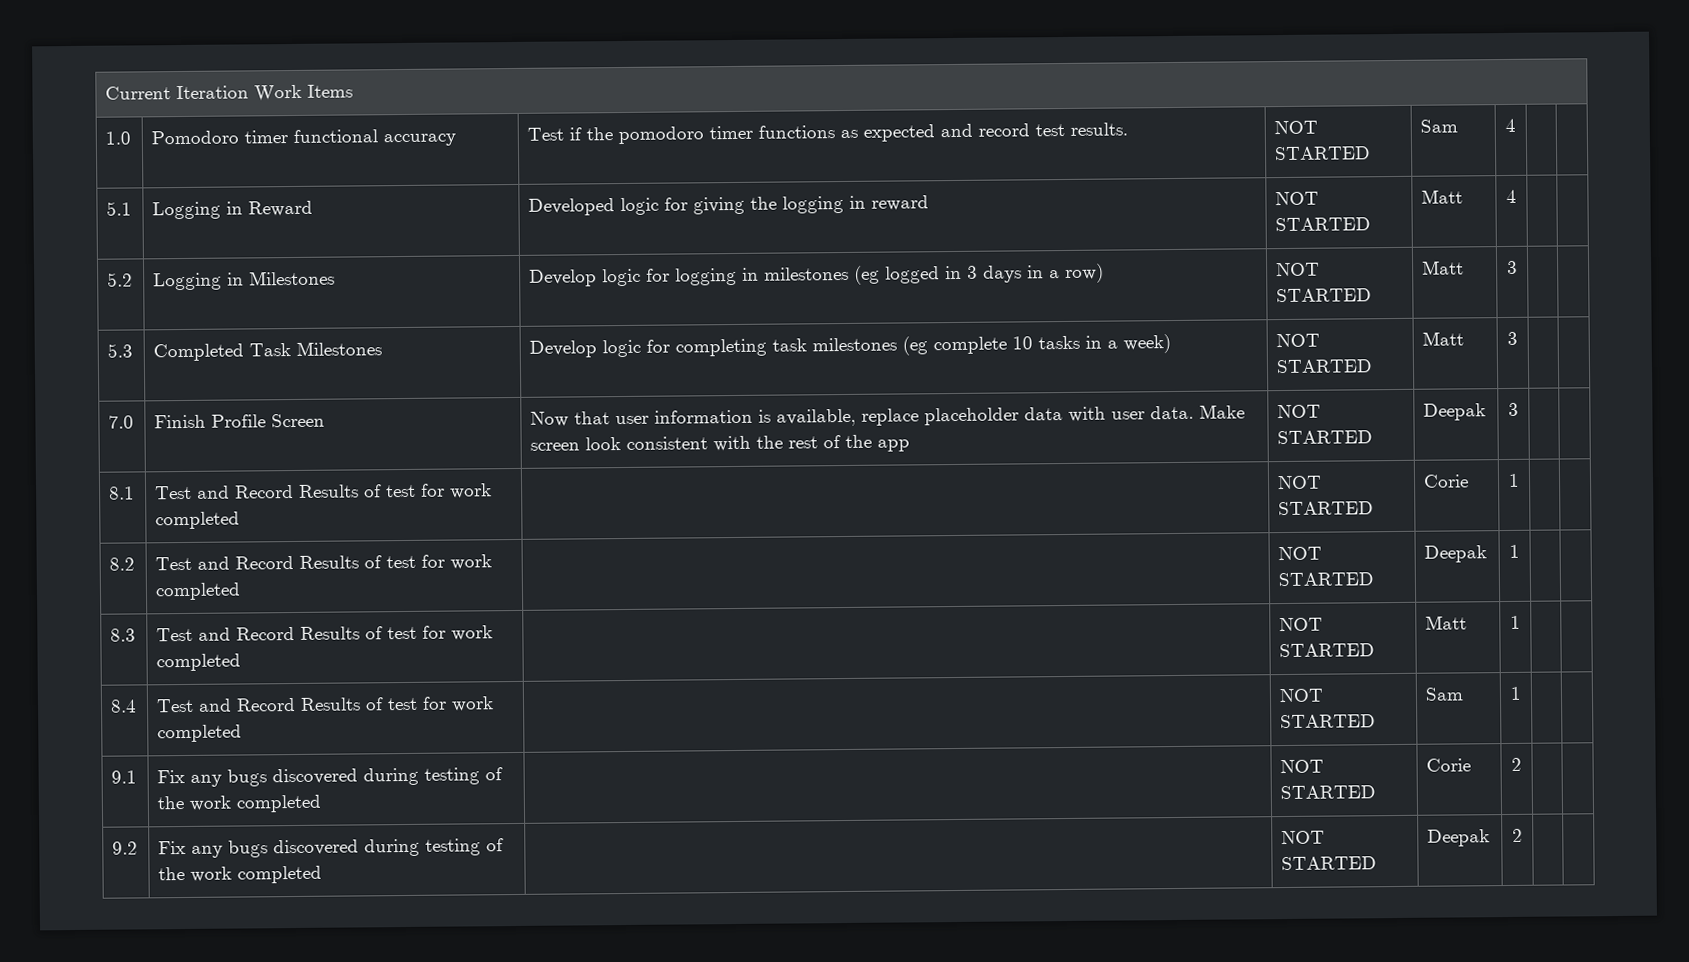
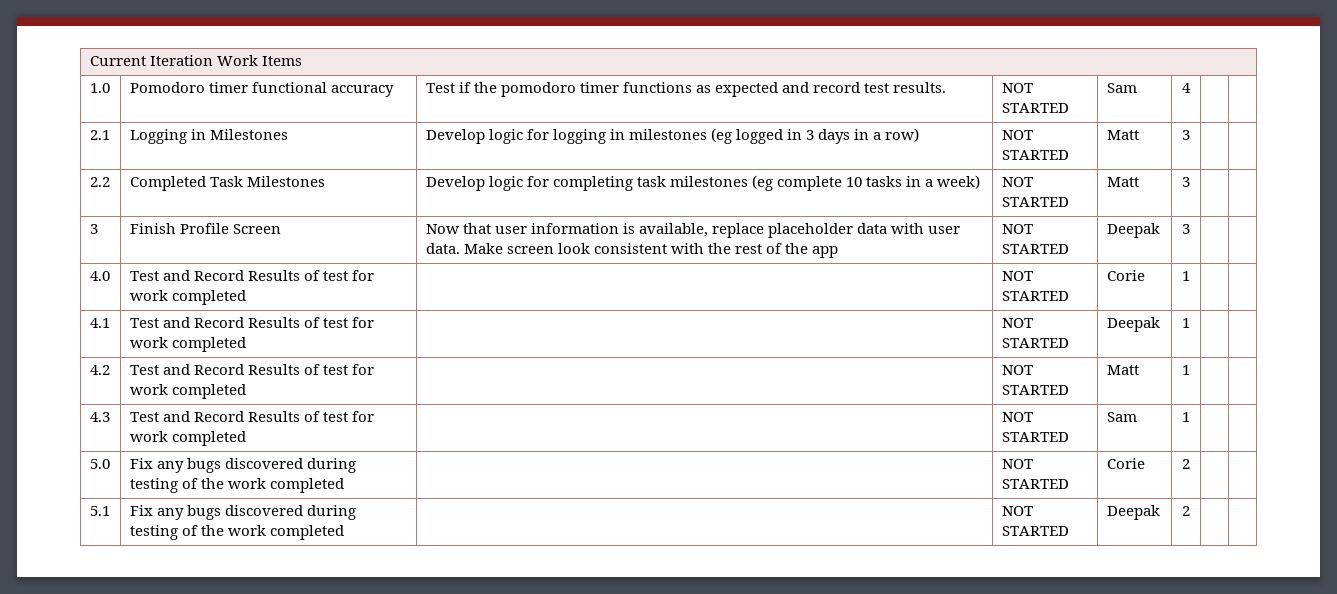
[106,201,133,216] [152,200,314,220] [528,195,930,216] [1275,191,1320,206] [1275,217,1372,232] [1421,189,1464,204] [1506,189,1517,203] [107,272,134,287] 5.1 | Logging in Reward | Developed logic for giving the logging in reward | NOT STARTED | Matt | 4 | | // 5.2 -> [89,130,110,140] 2.1
[107,343,134,358] 5.3 -> [89,177,110,187] 2.2
[108,415,135,429] 7.0 -> [89,224,98,234] 3
[109,486,136,500] 8.1 -> [89,271,110,281] 4.0
[109,557,136,571] 8.2 -> [89,318,110,328] 4.1
[110,628,137,642] 8.3 -> [89,365,110,375] 4.2
[110,699,138,713] 8.4 -> [89,412,110,422] 4.3
[111,770,138,784] 9.1 -> [89,459,110,469] 5.0
[112,841,139,855] 9.2 -> [89,506,110,516] 5.1

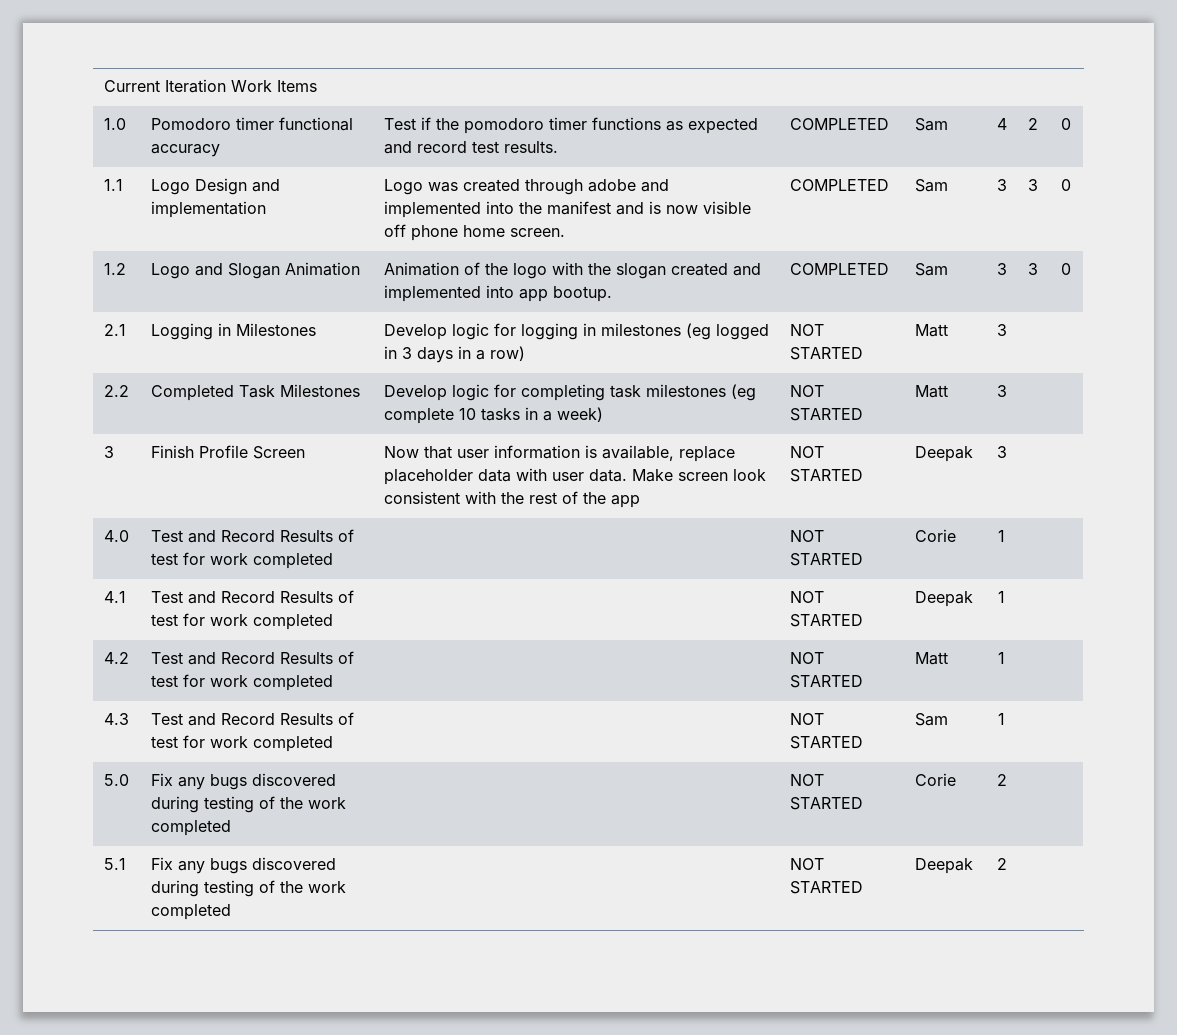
[1001,83,1033,93] [1001,103,1069,113] NOT STARTED -> [789,118,889,130] COMPLETED
(1191, 88) | -> [1027,118,1038,130] [1060,118,1071,130] [103,179,123,191] [150,178,280,195] [150,201,266,218] [383,179,669,195] [383,201,751,218] [383,224,565,241] [789,179,889,191] [914,179,948,192] [996,179,1007,191] [1027,179,1038,191] [1060,179,1071,191] [103,263,126,275] [150,262,360,279] [383,262,761,279] [383,285,612,302] [789,263,889,275] [914,263,948,276] [996,263,1007,275] [1027,263,1038,275] [1060,263,1071,275] 2 | 0 // 1.1 | Logo Design and implementation | Logo was created through adobe and implemented into the manifest and is now visible off phone home screen. | COMPLETED | Sam | 3 | 3 | 0 // 1.2 | Logo and Slogan Animation | Animation of the logo with the slogan created and implemented into app bootup. | COMPLETED | Sam | 3 | 3 | 0

